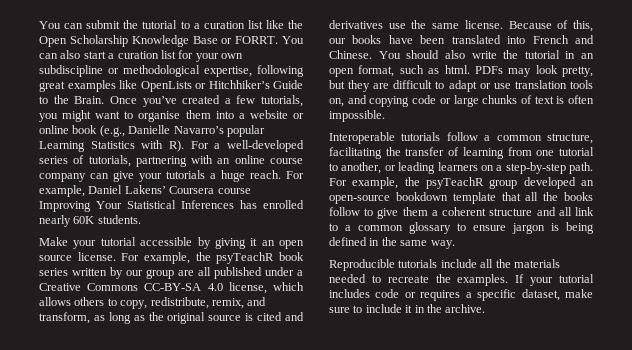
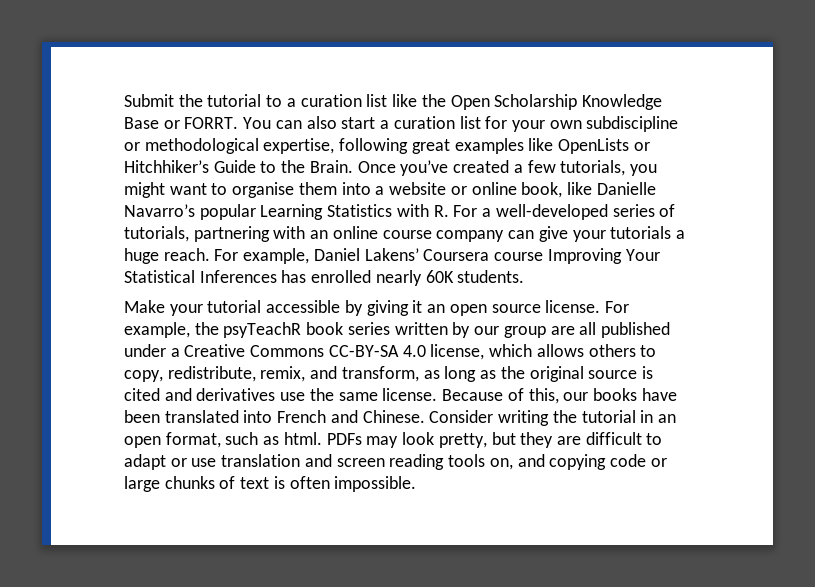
[39,20,121,29] You can submit -> [124,94,174,107] Submit
[72,125,125,137] book (e.g., -> [521,182,592,198] book, like
[169,140,184,152] R). -> [433,205,449,217] R.
[378,50,497,59] You should also write -> [429,410,550,426] Consider writing
(567, 84) none -> [304,454,445,470] and screen reading
[329,132,593,144] [329,147,594,159] [329,162,593,174] [329,177,594,189] [329,192,593,204] [329,207,594,219] [329,222,594,234] [329,237,455,249] [329,259,560,271] [329,274,594,286] [329,289,593,301] [329,304,486,313] // Interoperable tutorials follow a common structure, facilitating the transfer of learning from one tutorial to another, or leading learners on a step-by-step path. For example, the psyTeachR group developed an open-source bookdown template that all the books follow to give them a coherent structure and all link to a common glossary to ensure jargon is being defined in the same way. // Reproducible tutorials include all the materials needed to recreate the examples. If your tutorial includes code or requires a specific dataset, make sure to include it in the archive. -> (417, 484) none

